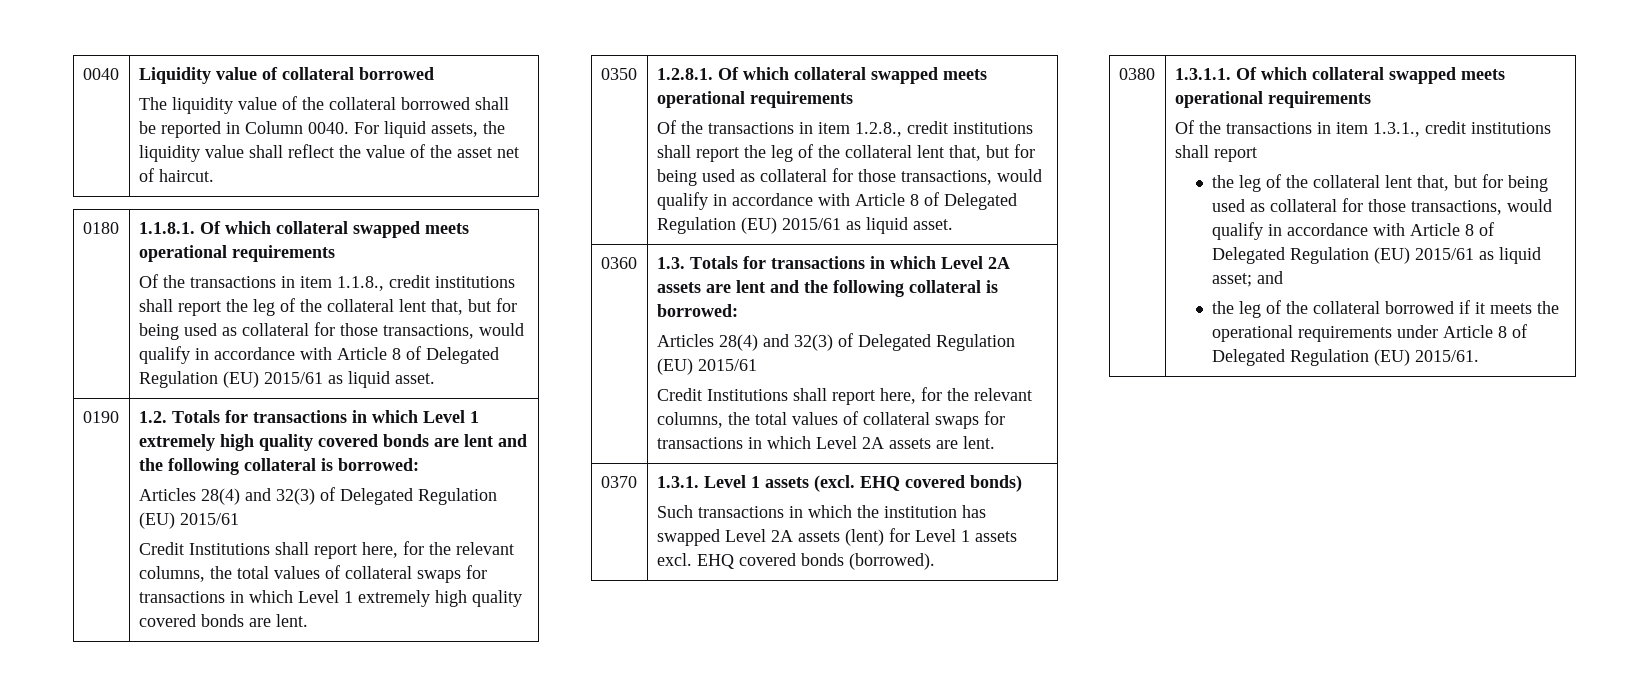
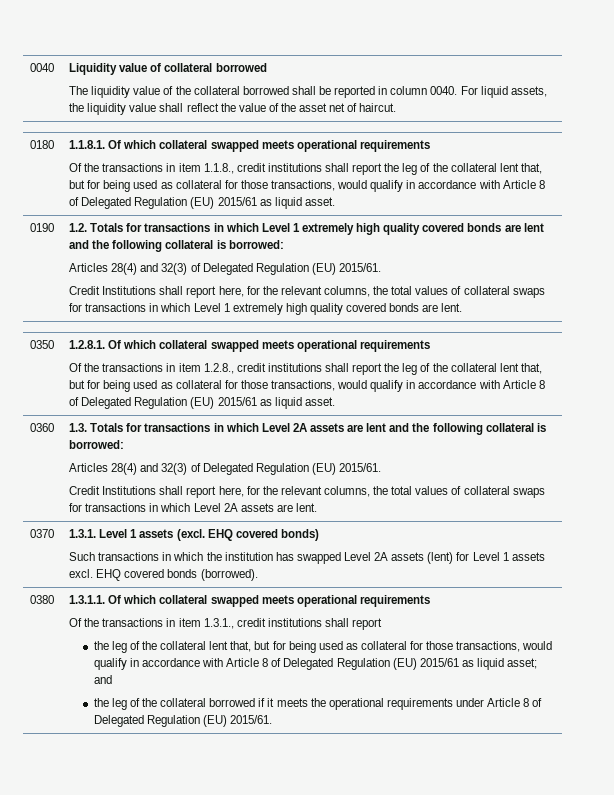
[244,121,303,134] Column -> [390,86,428,95] column
[179,513,239,525] 2015/61 -> [338,263,381,272] 2015/61.
[697,359,757,371] 2015/61 -> [338,463,381,472] 2015/61.

